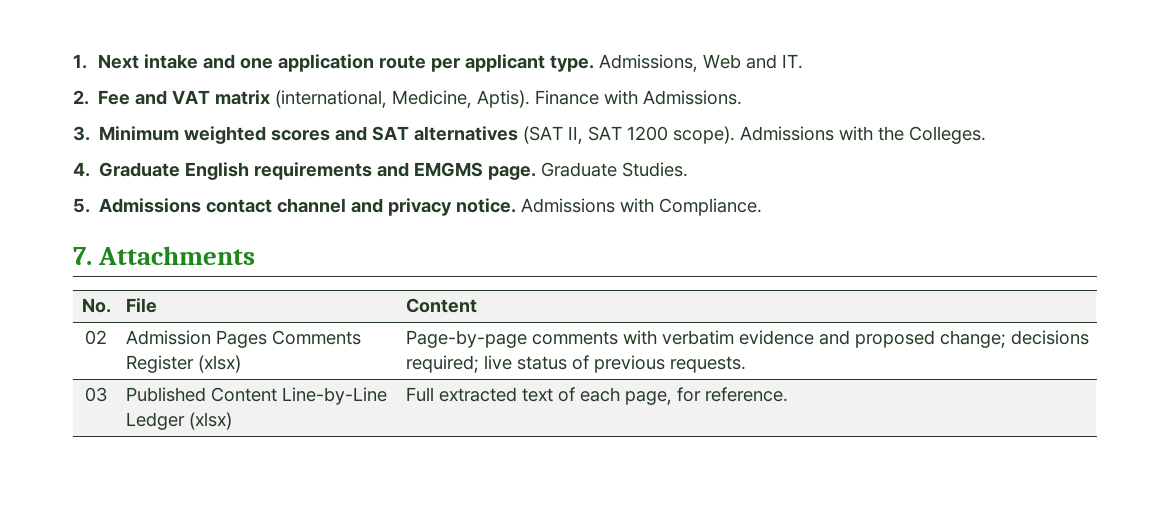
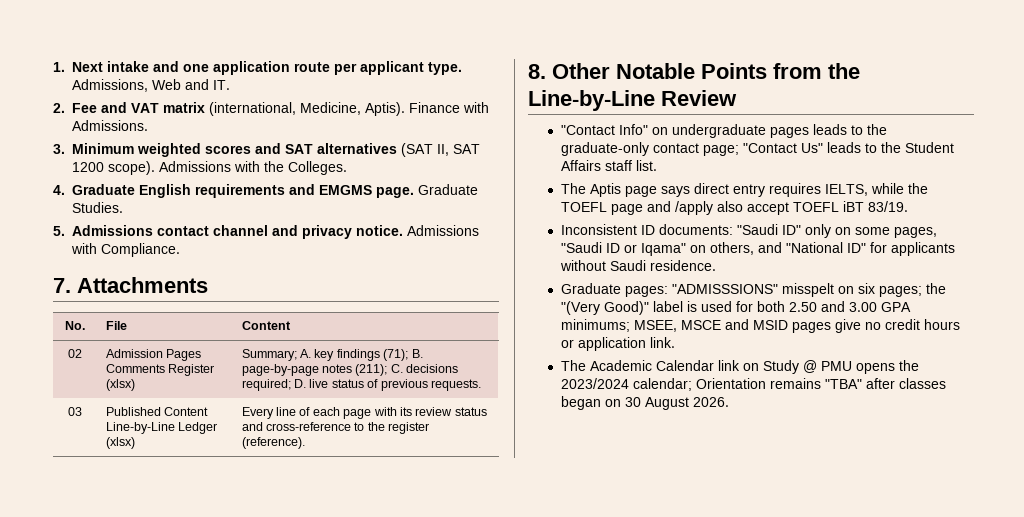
[405,330,1006,348] Page-by-page comments with verbatim evidence and proposed change; -> [241,349,423,361] [241,364,403,376] Summary; A. key findings (71); B. page-by-page notes (211); C.
(479, 364) none -> [294,379,307,388] D.
[405,387,788,405] Full extracted text of each page, for reference. -> [241,407,487,419] [241,422,430,434] [241,437,305,449] [528,63,860,79] [528,90,737,111] [560,124,887,138] [560,142,954,156] [560,160,657,171] [560,183,928,197] [560,201,908,215] [560,224,937,238] [560,242,955,256] [559,260,716,271] [560,283,946,297] [560,301,911,315] [560,319,960,333] [560,337,675,351] [560,360,919,374] [560,378,946,391] [560,396,729,410] Every line of each page with its review status and cross-reference to the register (reference). // 8. Other Notable Points from the Line-by-Line Review // "Contact Info" on undergraduate pages leads to the graduate-only contact page; "Contact Us" leads to the Student Affairs staff list. // The Aptis page says direct entry requires IELTS, while the TOEFL page and /apply also accept TOEFL iBT 83/19. // Inconsistent ID documents: "Saudi ID" only on some pages, "Saudi ID or Iqama" on others, and "National ID" for applicants without Saudi residence. // Graduate pages: "ADMISSSIONS" misspelt on six pages; the "(Very Good)" label is used for both 2.50 and 3.00 GPA minimums; MSEE, MSCE and MSID pages give no credit hours or application link. // The Academic Calendar link on Study @ PMU opens the 2023/2024 calendar; Orientation remains "TBA" after classes began on 30 August 2026.

